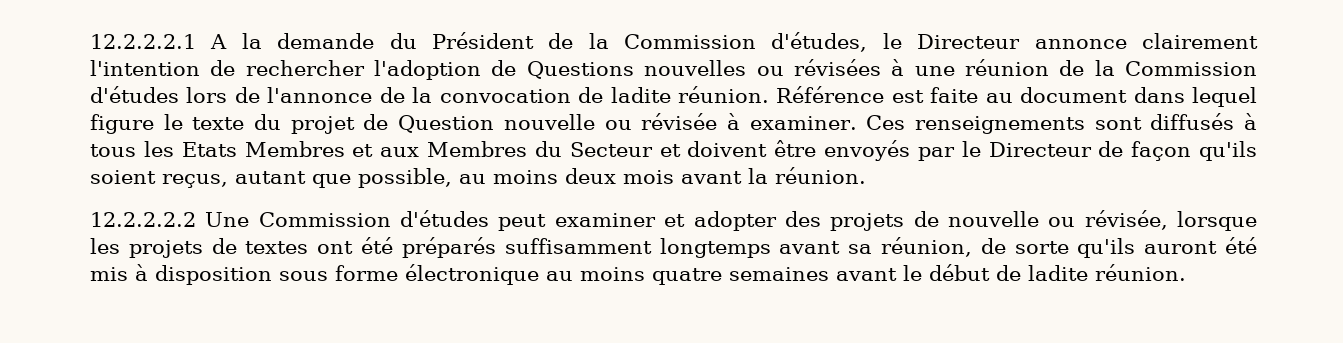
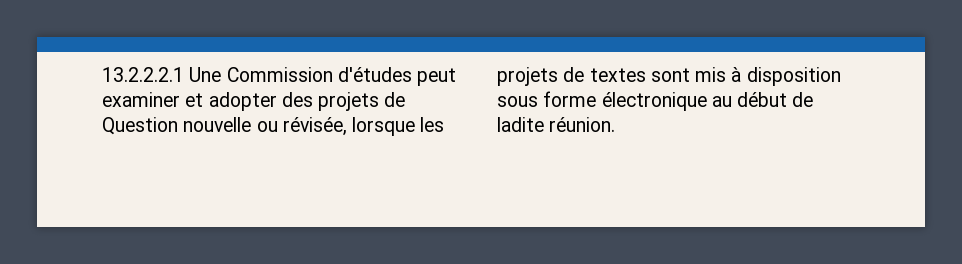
[90,32,1258,52] [90,59,1258,80] [90,86,1257,107] [90,113,1257,134] [90,140,1257,161] [90,167,866,188] [90,212,196,227] 12.2.2.2.1 A la demande du Président de la Commission d'études, le Directeur annonce clairement l'intention de rechercher l'adoption de Questions nouvelles ou révisées à une réunion de la Commission d'études lors de l'annonce de la convocation de ladite réunion. Référence est faite au document dans lequel figure le texte du projet de Question nouvelle ou révisée à examiner. Ces renseignements sont diffusés à tous les Etats Membres et aux Membres du Secteur et doivent être envoyés par le Directeur de façon qu'ils soient reçus, autant que possible, au moins deux mois avant la réunion. // 12.2.2.2.2 -> [102,67,184,82] 13.2.2.2.1
(939, 219) none -> [102,117,178,135] Question
[317,237,1257,258] ont été préparés suffisamment longtemps avant sa réunion, de sorte qu'ils auront été -> [650,68,690,82] sont
[580,265,922,285] moins quatre semaines avant le -> (732, 101) none

